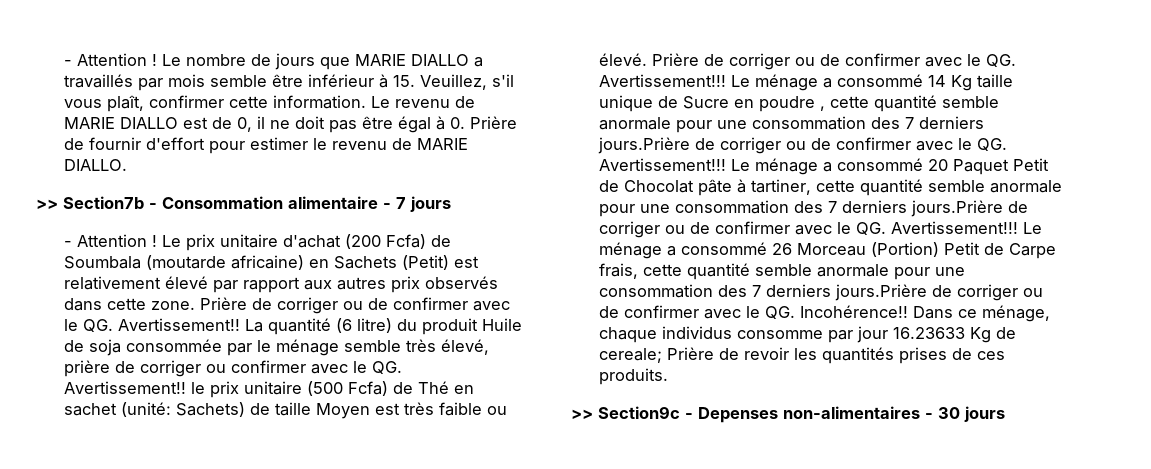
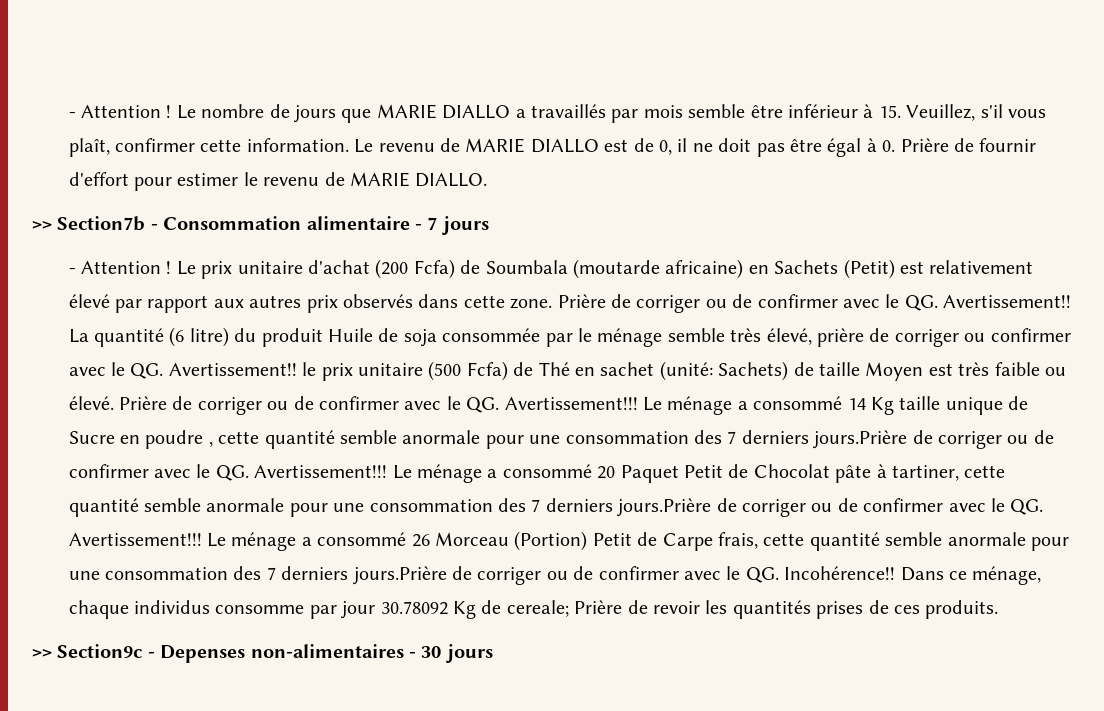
[893,327,966,339] 16.23633 -> [380,601,448,615] 30.78092

